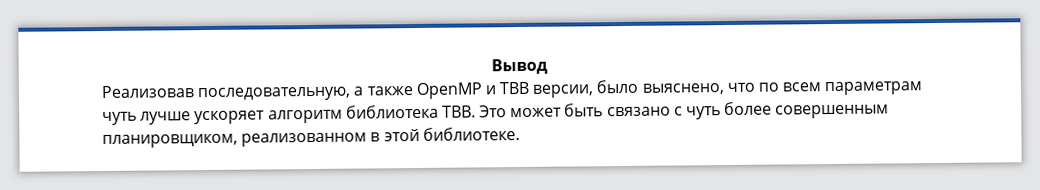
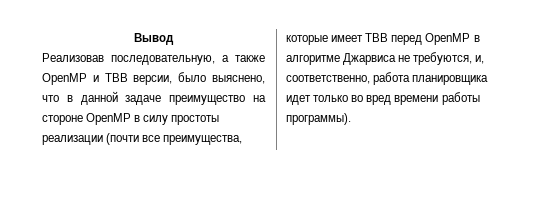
[758,81,924,96] [102,101,890,126] [102,127,520,149] по всем параметрам чуть лучше ускоряет алгоритм библиотека TBB. Это может быть связано с чуть более совершенным планировщиком, реализованном в этой библиотеке. -> [66,91,266,105] [42,113,220,125] [42,133,243,145] [286,33,480,45] [286,52,485,65] [286,72,489,85] [286,92,480,105] [286,113,351,125] в данной задаче преимущество на стороне OpenMP в силу простоты реализации (почти все преимущества, которые имеет TBB перед OpenMP в алгоритме Джарвиса не требуются, и, соответственно, работа планировщика идет только во вред времени работы программы).

